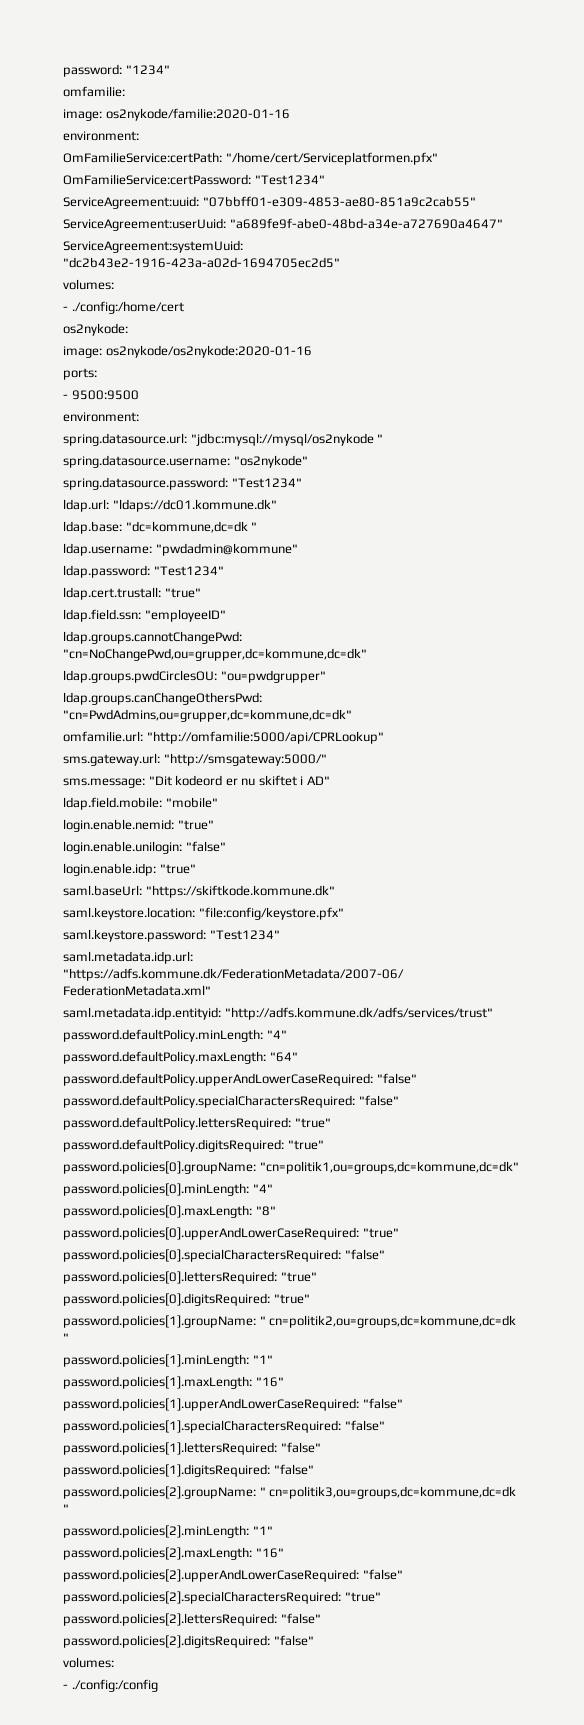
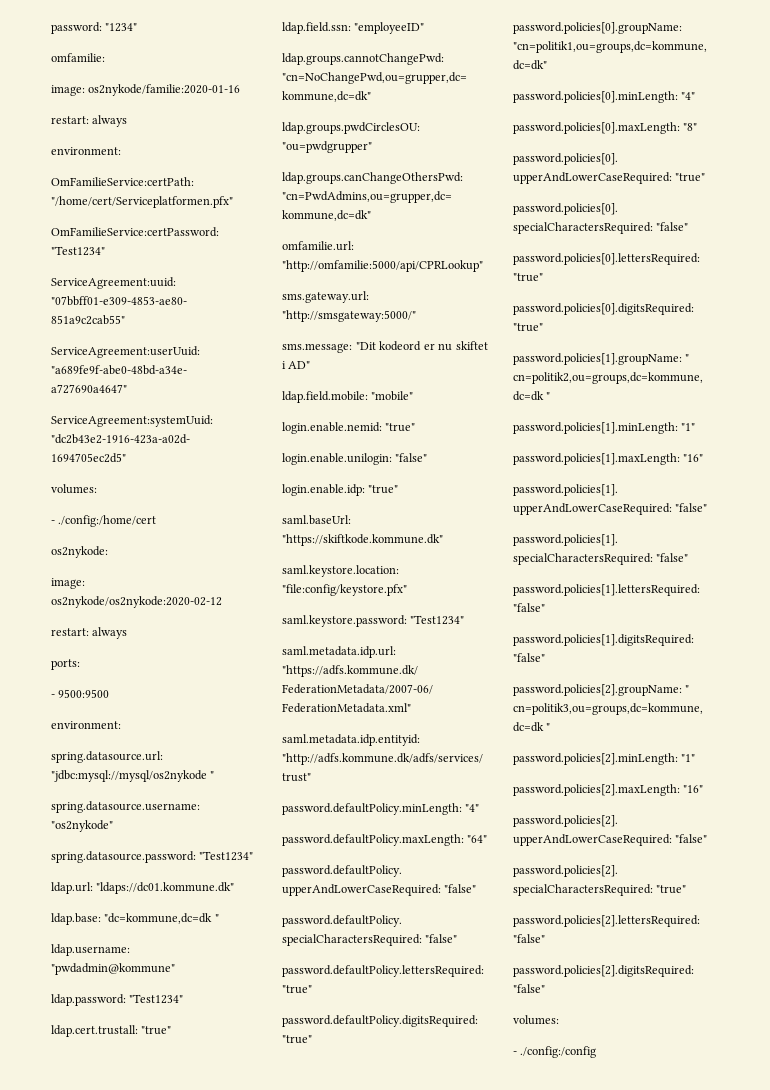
(290, 114) none -> [51,115,128,127] // restart: always
[105,345,312,358] os2nykode/os2nykode:2020-01-16 -> [51,596,222,608] [51,627,128,639] os2nykode/os2nykode:2020-02-12 // restart: always

